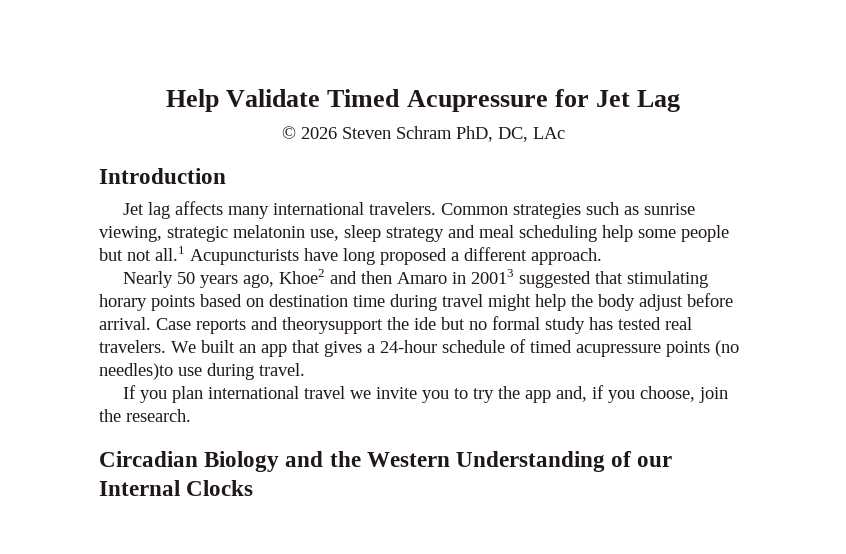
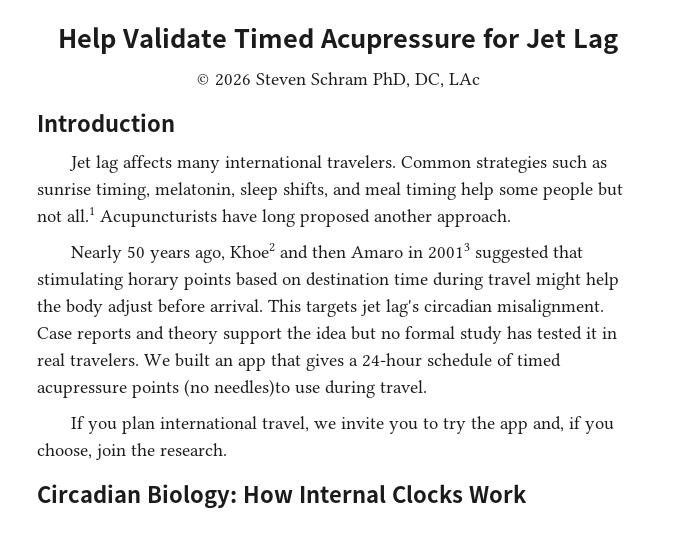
[99,225,444,242] viewing, strategic melatonin use, sleep strategy -> [96,182,328,200] timing, melatonin, sleep shifts,
[519,225,597,242] scheduling -> [406,183,456,200] timing
[451,247,527,261] a different -> [374,209,432,222] another
[156,317,436,334] Case reports and theorysupport the ide -> [268,299,604,317] [37,326,347,344] This targets jet lag's circadian misalignment. Case reports and theory support the idea
(661, 323) none -> [586,327,617,339] it in
[304,386,346,399] travel -> [262,416,310,432] travel,
[204,451,673,472] Biology and the Western Understanding of our -> [146,484,293,509] Biology: How
(254, 488) none -> [468,484,527,503] Work

